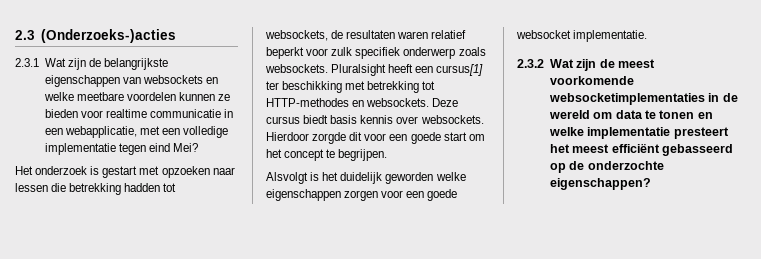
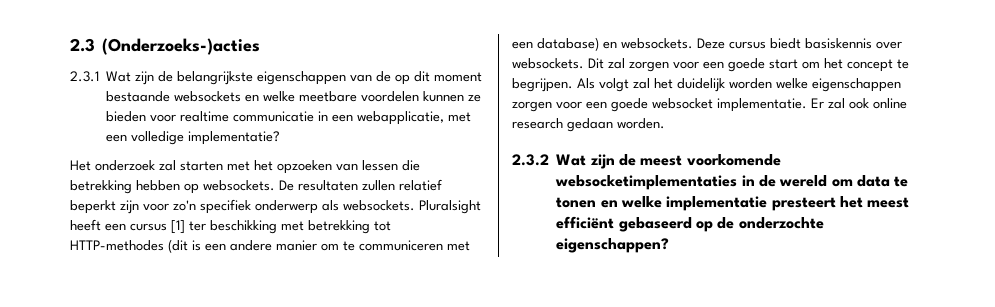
(141, 80) none -> [376,71,483,85] [106,91,171,102] de op dit moment bestaande
[44,143,199,155] [15,166,235,178] [15,183,177,195] [265,30,467,41] [266,47,353,59] implementatie tegen eind Mei? // Het onderzoek is gestart met opzoeken naar lessen die betrekking hadden tot websockets, de resultaten waren relatief beperkt voor zulk -> [188,131,281,145] [70,160,420,174] [70,179,442,194] [70,200,196,214] implementatie? // Het onderzoek zal starten met het opzoeken van lessen die betrekking hebben op websockets. De resultaten zullen relatief beperkt zijn voor zo'n
[458,47,486,56] zoals -> [322,200,339,211] als
[436,64,484,76] cursus[1] -> [130,220,185,234] cursus [1]
(349, 102) none -> [168,239,470,253] [512,37,599,51] (dit is een andere manier om te communiceren met een database)
[330,115,484,124] [266,132,363,144] basis kennis over websockets. Hierdoor zorgde dit -> [805,38,902,49] [512,58,669,72] basiskennis over websockets. Dit zal zorgen
[266,172,320,184] // Alsvolgt is -> [577,78,650,92] Als volgt zal
[385,172,434,184] geworden -> [729,78,772,89] worden
(648, 36) none -> [811,98,907,109] [512,118,665,132] Er zal ook online research gedaan worden.
[661,144,733,156] gebasseerd -> [618,217,692,232] gebaseerd

